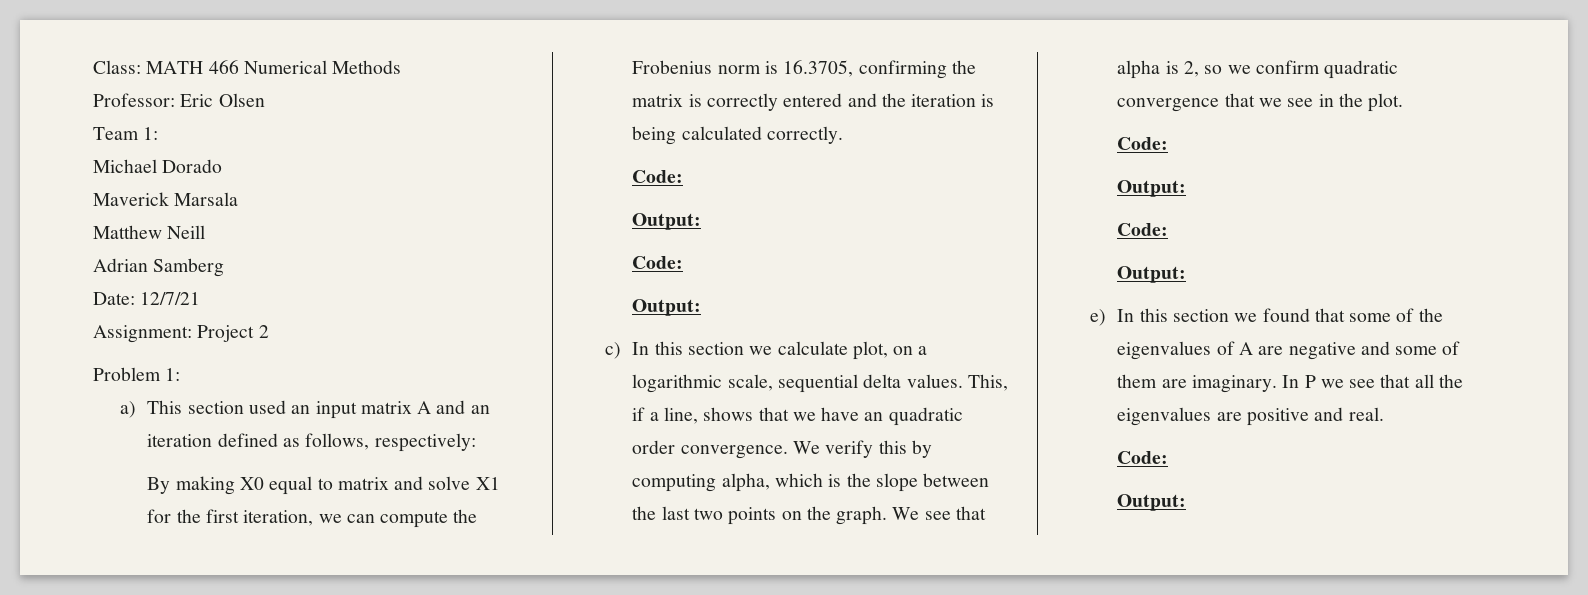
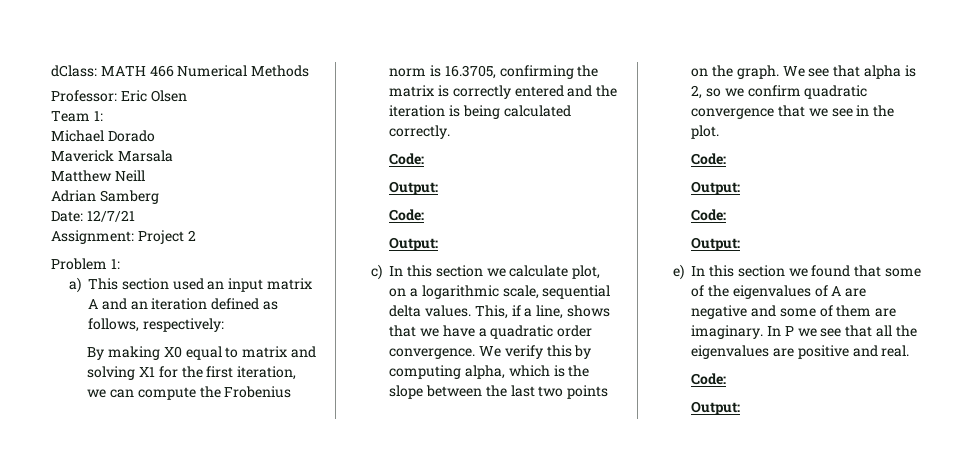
[93,60,141,74] Class: -> [51,65,97,77] dClass:
[428,476,471,490] solve -> [87,366,136,380] solving
[864,412,884,421] an -> [478,328,487,337] a

